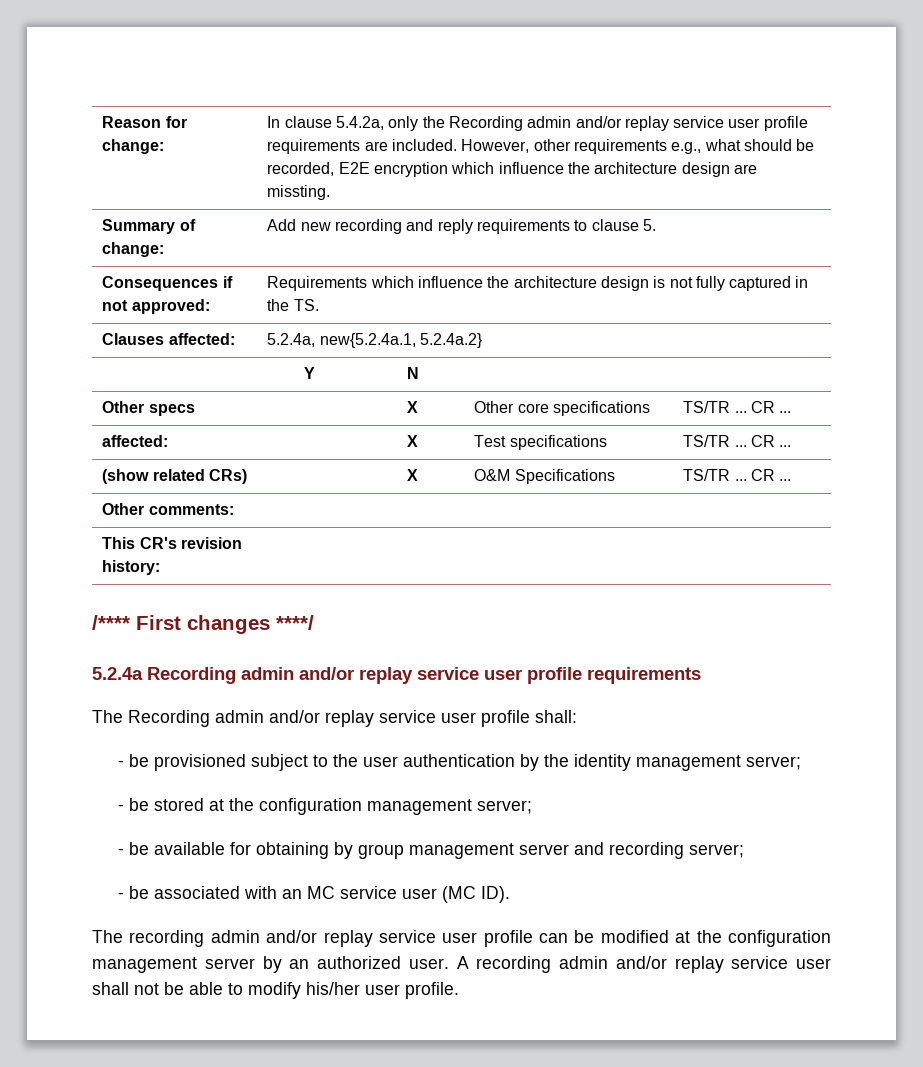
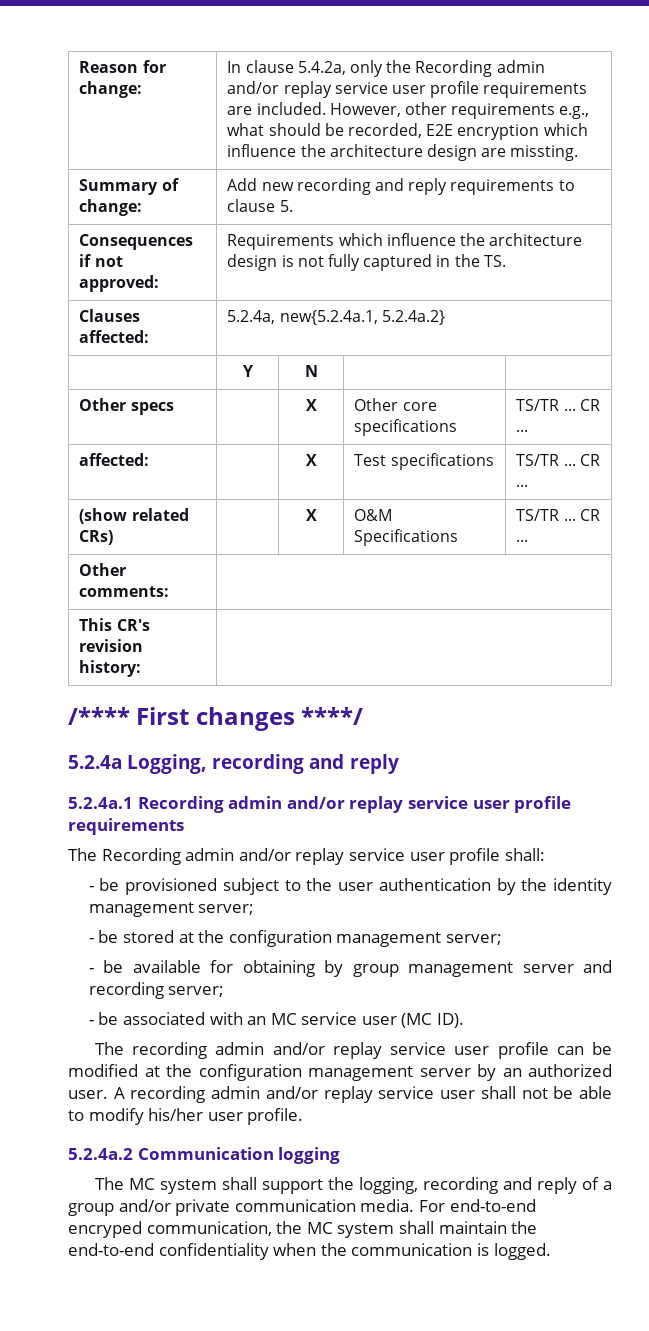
(143, 673) none -> [127,754,399,774] [68,797,133,809] Logging, recording and reply // 5.2.4a.1
(459, 990) none -> [68,1147,341,1164] [95,1177,612,1194] [68,1199,536,1216] [68,1221,538,1238] [68,1243,551,1260] // 5.2.4a.2 Communication logging // The MC system shall support the logging, recording and reply of a group and/or private communication media. For end-to-end encryped communication, the MC system shall maintain the end-to-end confidentiality when the communication is logged.

